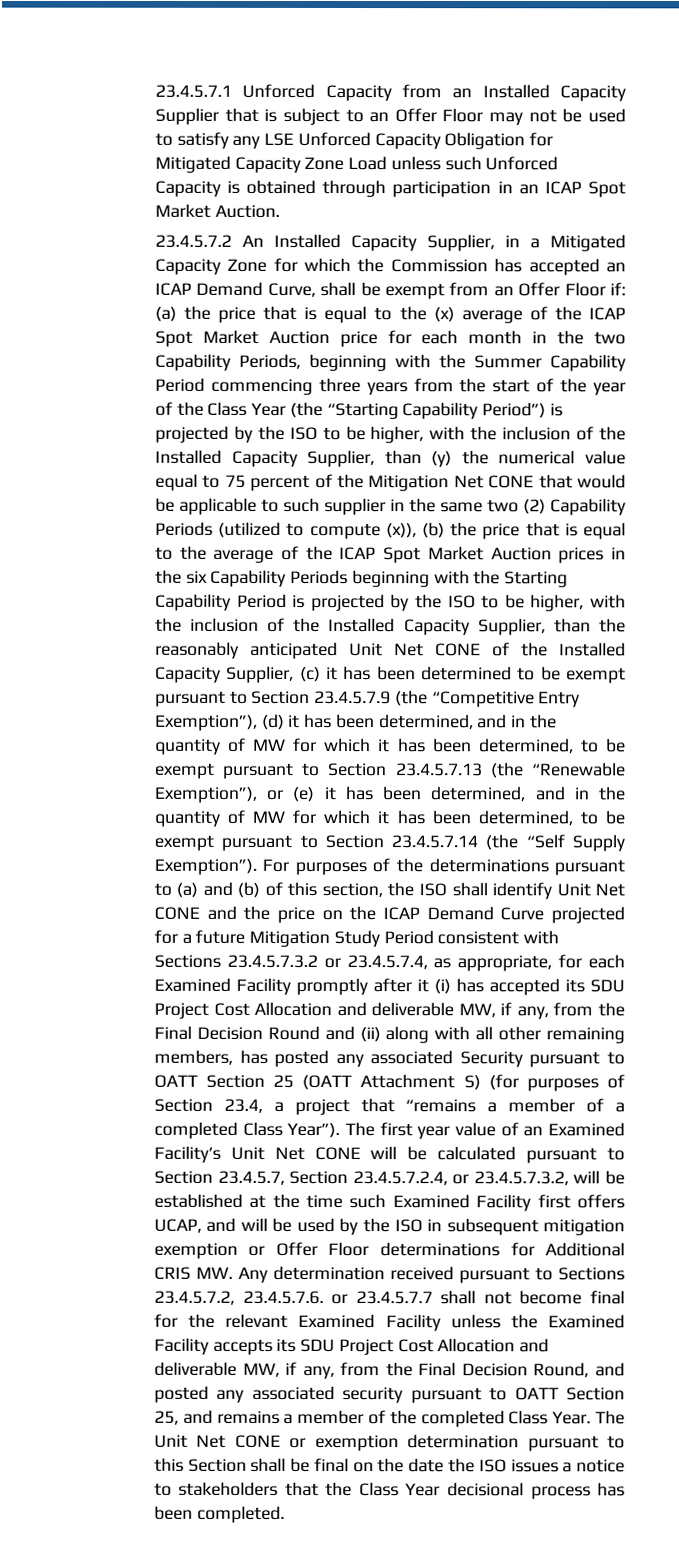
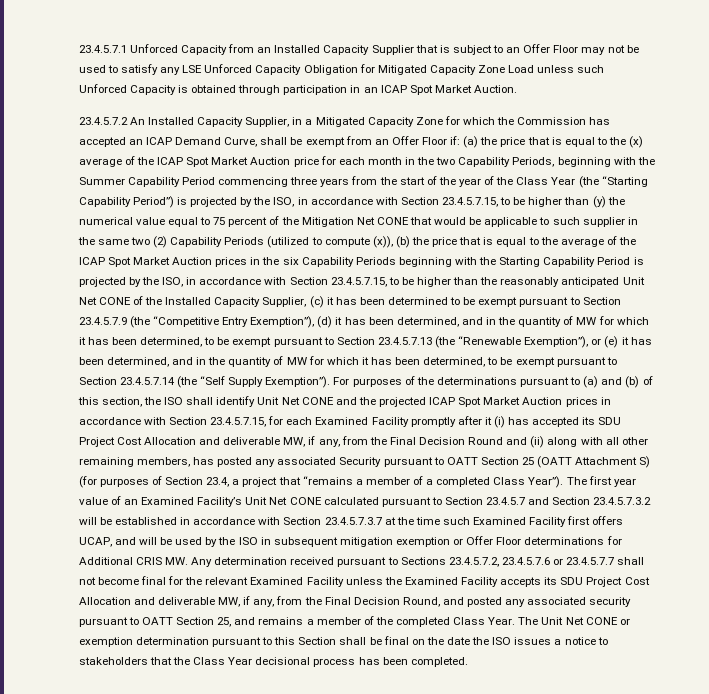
[289,426,626,444] [154,449,376,468] ISO to be higher, with the inclusion of the Installed Capacity Supplier, -> [273,197,563,207] ISO, in accordance with Section 23.4.5.7.15, to be higher
[447,594,626,612] [154,617,546,636] ISO to be higher, with the inclusion of the Installed Capacity Supplier, -> [162,277,451,287] ISO, in accordance with Section 23.4.5.7.15, to be higher
[276,906,625,924] [153,929,560,948] [153,954,553,972] price on the ICAP Demand Curve projected for a future Mitigation Study Period consistent with Sections 23.4.5.7.3.2 or 23.4.5.7.4, as appropriate, -> [378,397,611,407] [78,417,267,427] projected ICAP Spot Market Auction prices in accordance with Section 23.4.5.7.15,
[370,1146,428,1161] will be -> (322, 501) none
[217,1170,626,1186] [153,1193,243,1208] 23.4.5.7, Section 23.4.5.7.2.4, or 23.4.5.7.3.2, will be established -> [486,497,652,505] [78,517,382,525] 23.4.5.7 and Section 23.4.5.7.3.2 will be established in accordance with Section 23.4.5.7.3.7
[242,1290,324,1304] 23.4.5.7.6. -> [501,557,550,565] 23.4.5.7.6

